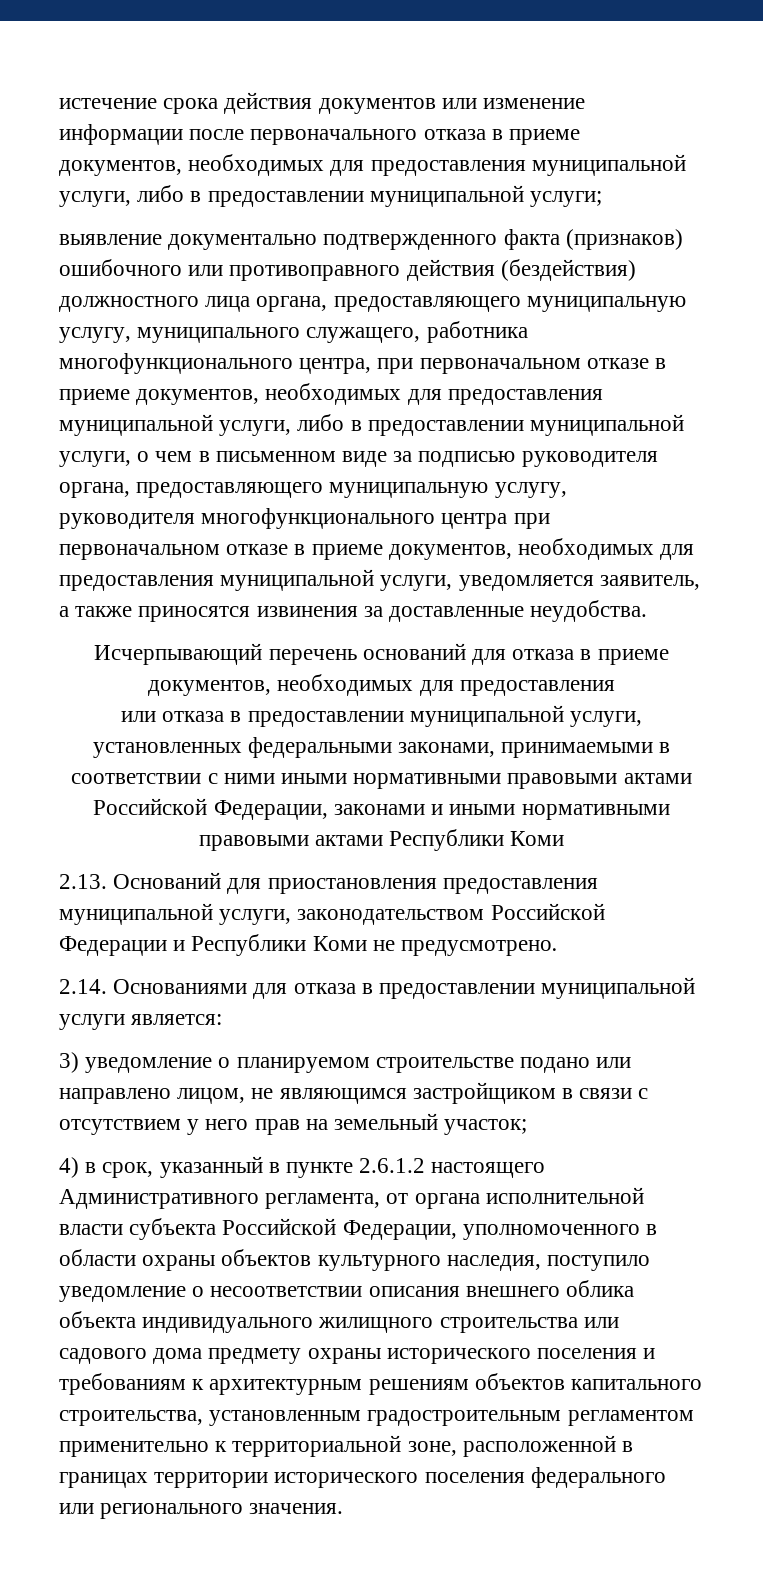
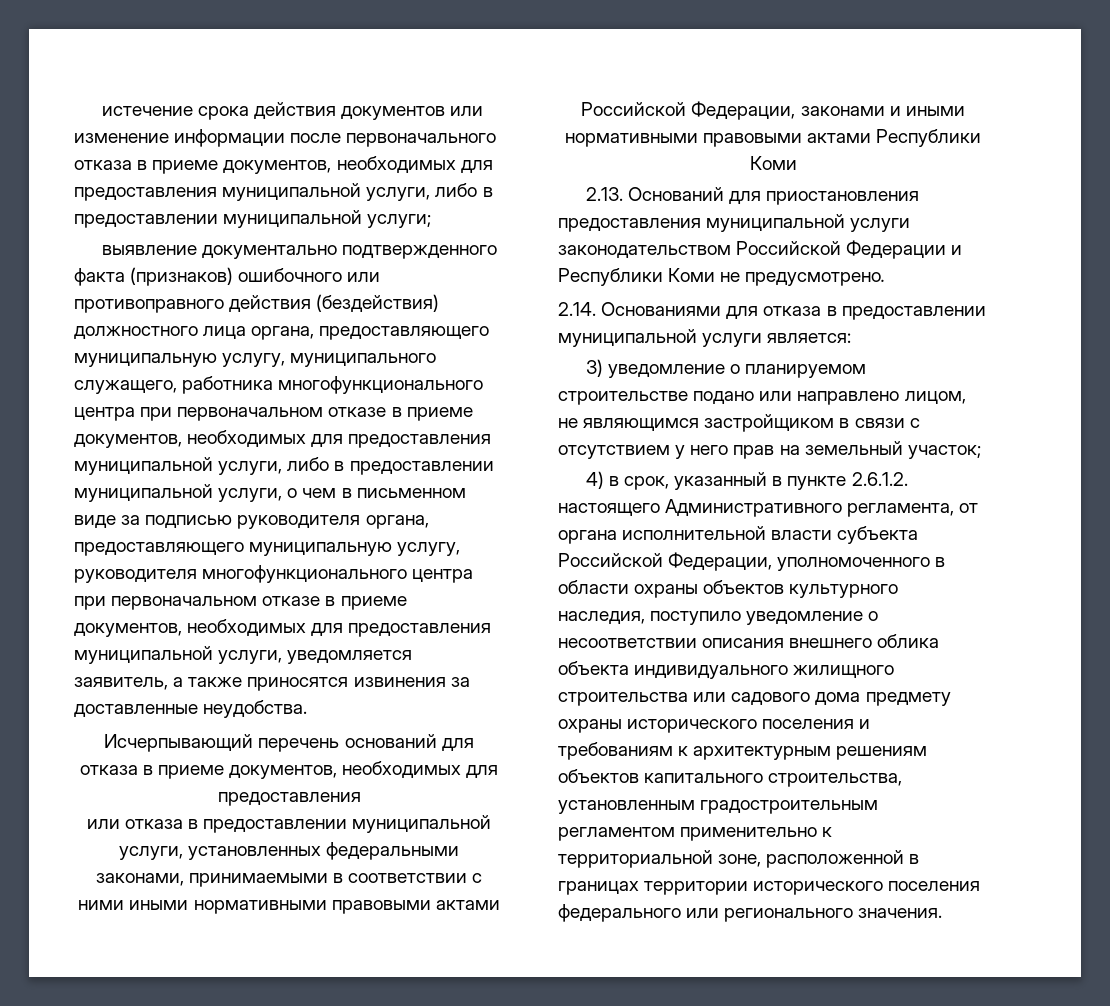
[299,358,372,374] центра, -> [74,407,135,421] центра
[219,909,292,925] услуги, -> [850,218,911,232] услуги
[359,1158,426,1173] 2.6.1.2 -> [851,472,908,486] 2.6.1.2.

